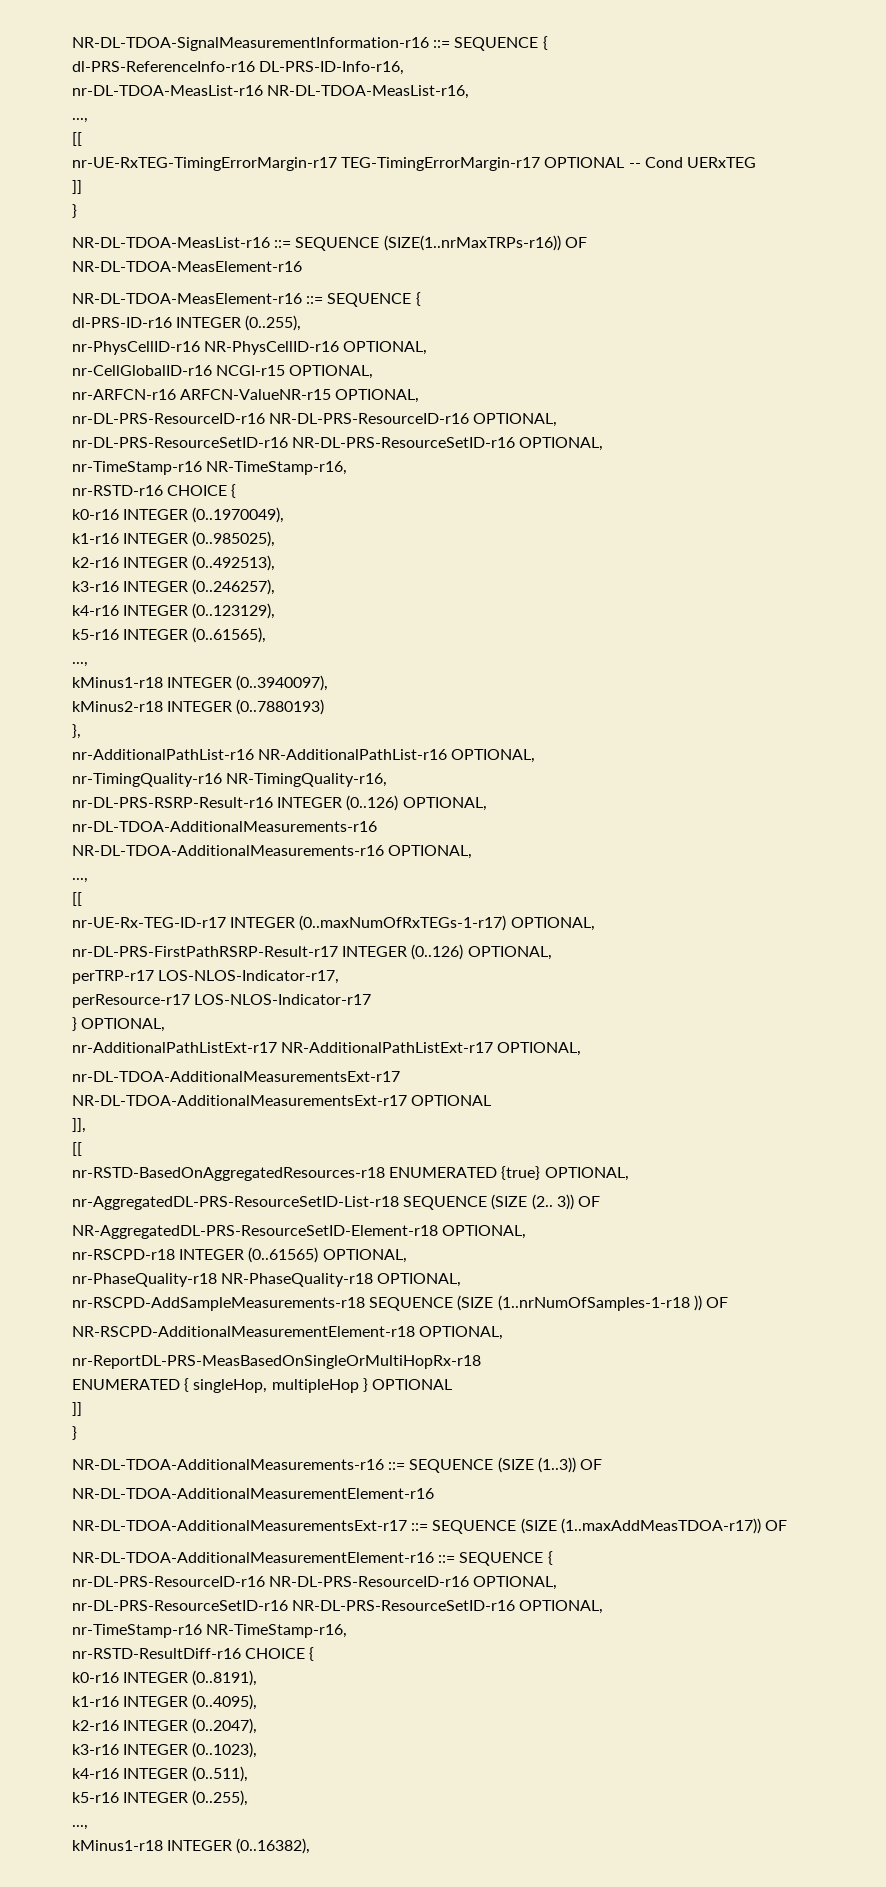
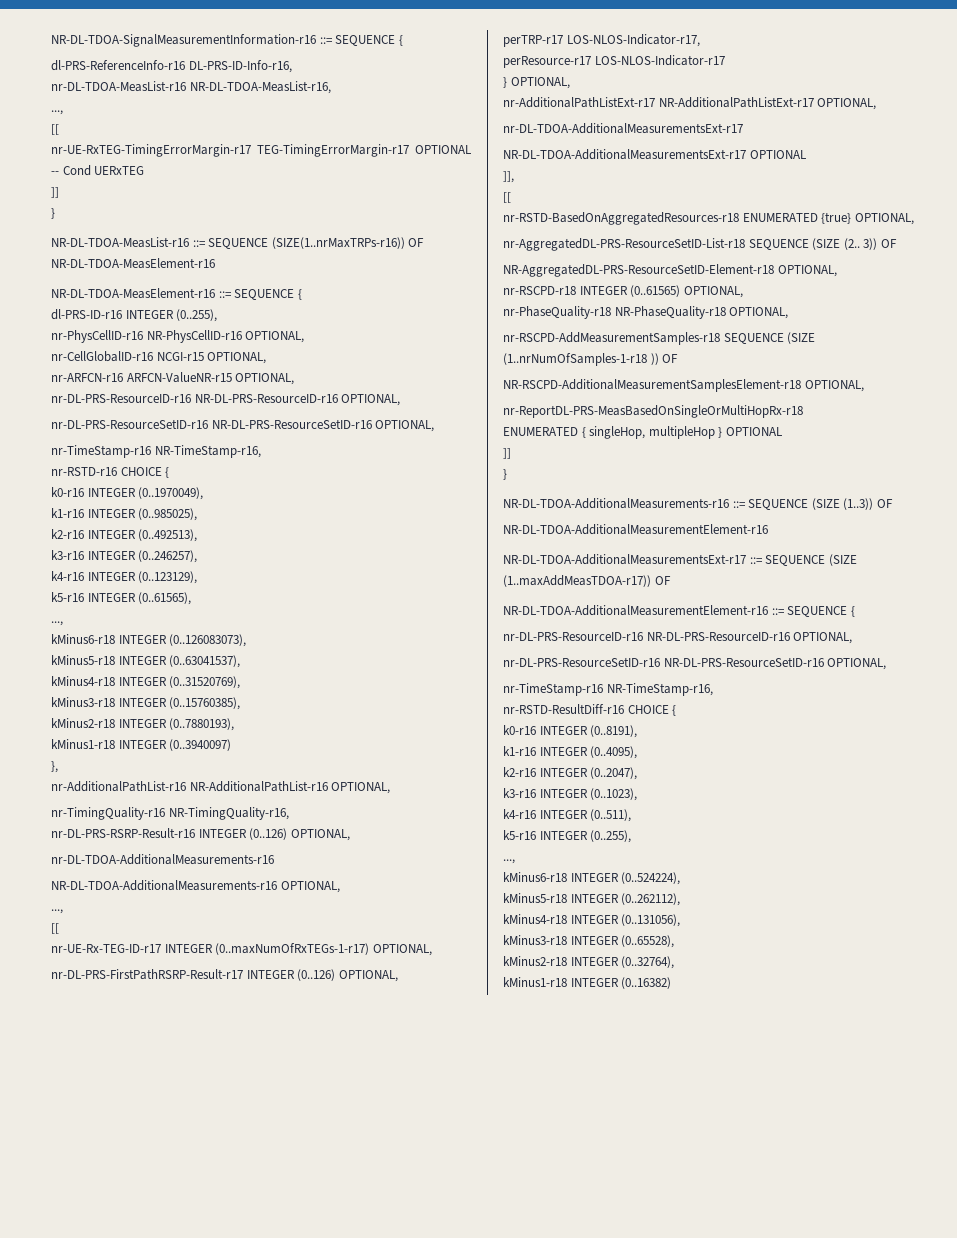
[72,675,329,691] [72,699,325,715] kMinus1-r18 INTEGER (0..3940097), // kMinus2-r18 INTEGER (0..7880193) -> [51,634,247,647] [51,655,241,668] [51,676,241,689] [51,697,241,710] [51,718,235,731] [51,739,232,751] kMinus6-r18 INTEGER (0..126083073), // kMinus5-r18 INTEGER (0..63041537), // kMinus4-r18 INTEGER (0..31520769), // kMinus3-r18 INTEGER (0..15760385), // kMinus2-r18 INTEGER (0..7880193), // kMinus1-r18 INTEGER (0..3940097)
[72,1297,365,1311] nr-RSCPD-AddSampleMeasurements-r18 -> [503,332,720,345] nr-RSCPD-AddMeasurementSamples-r18
[72,1326,415,1337] NR-RSCPD-AdditionalMeasurementElement-r18 -> [503,379,801,392] NR-RSCPD-AdditionalMeasurementSamplesElement-r18
[72,1838,311,1854] // kMinus1-r18 INTEGER (0..16382), -> [503,872,681,885] [503,893,681,906] [503,914,681,927] [503,935,675,948] [503,956,675,969] [503,977,672,989] // kMinus6-r18 INTEGER (0..524224), // kMinus5-r18 INTEGER (0..262112), // kMinus4-r18 INTEGER (0..131056), // kMinus3-r18 INTEGER (0..65528), // kMinus2-r18 INTEGER (0..32764), // kMinus1-r18 INTEGER (0..16382)

